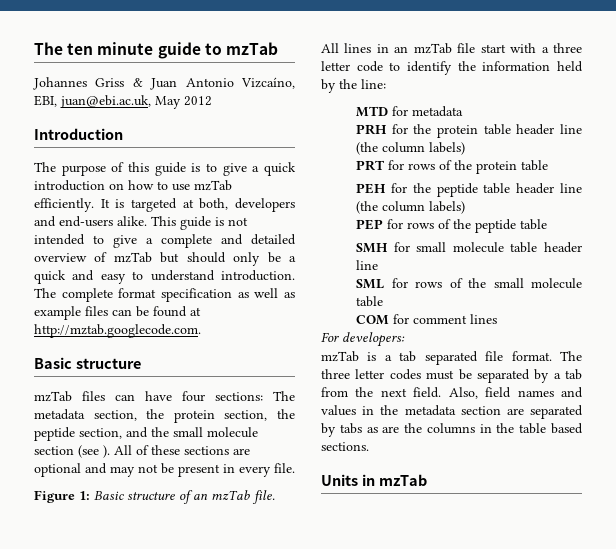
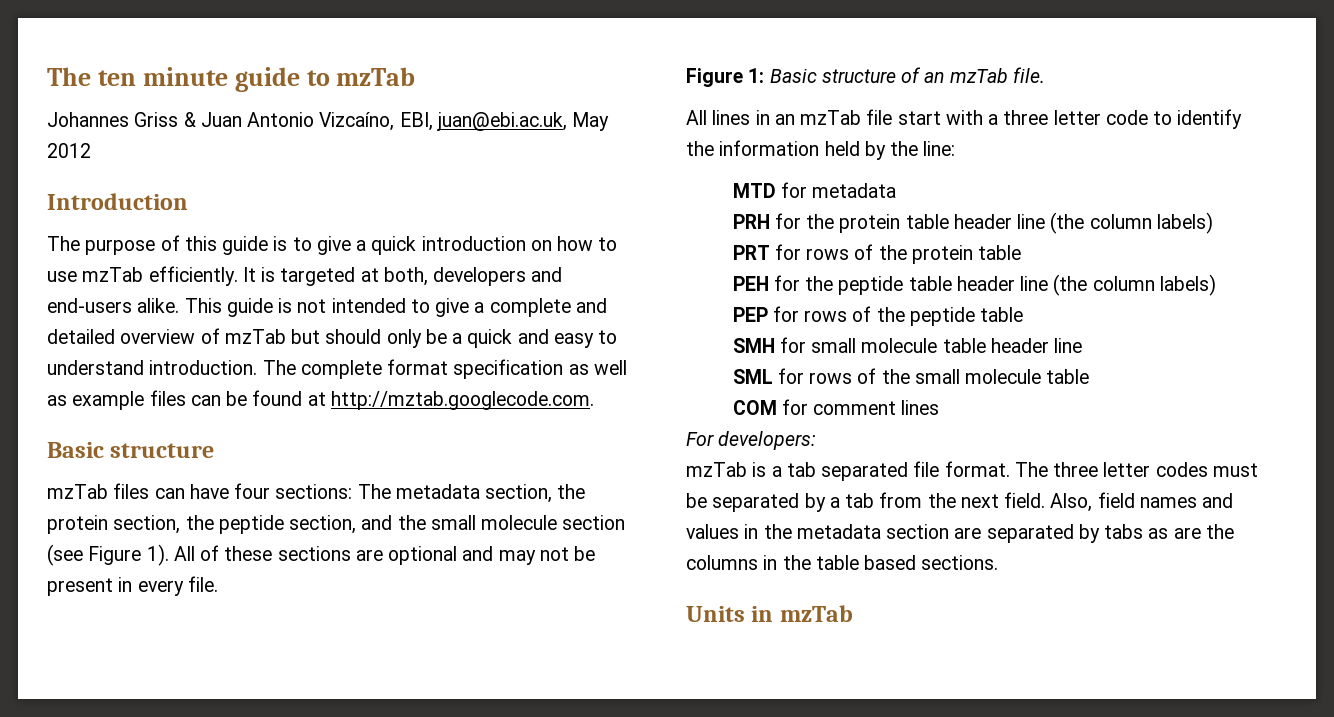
[103,445,110,458] ). -> [88,544,169,566] Figure 1).

